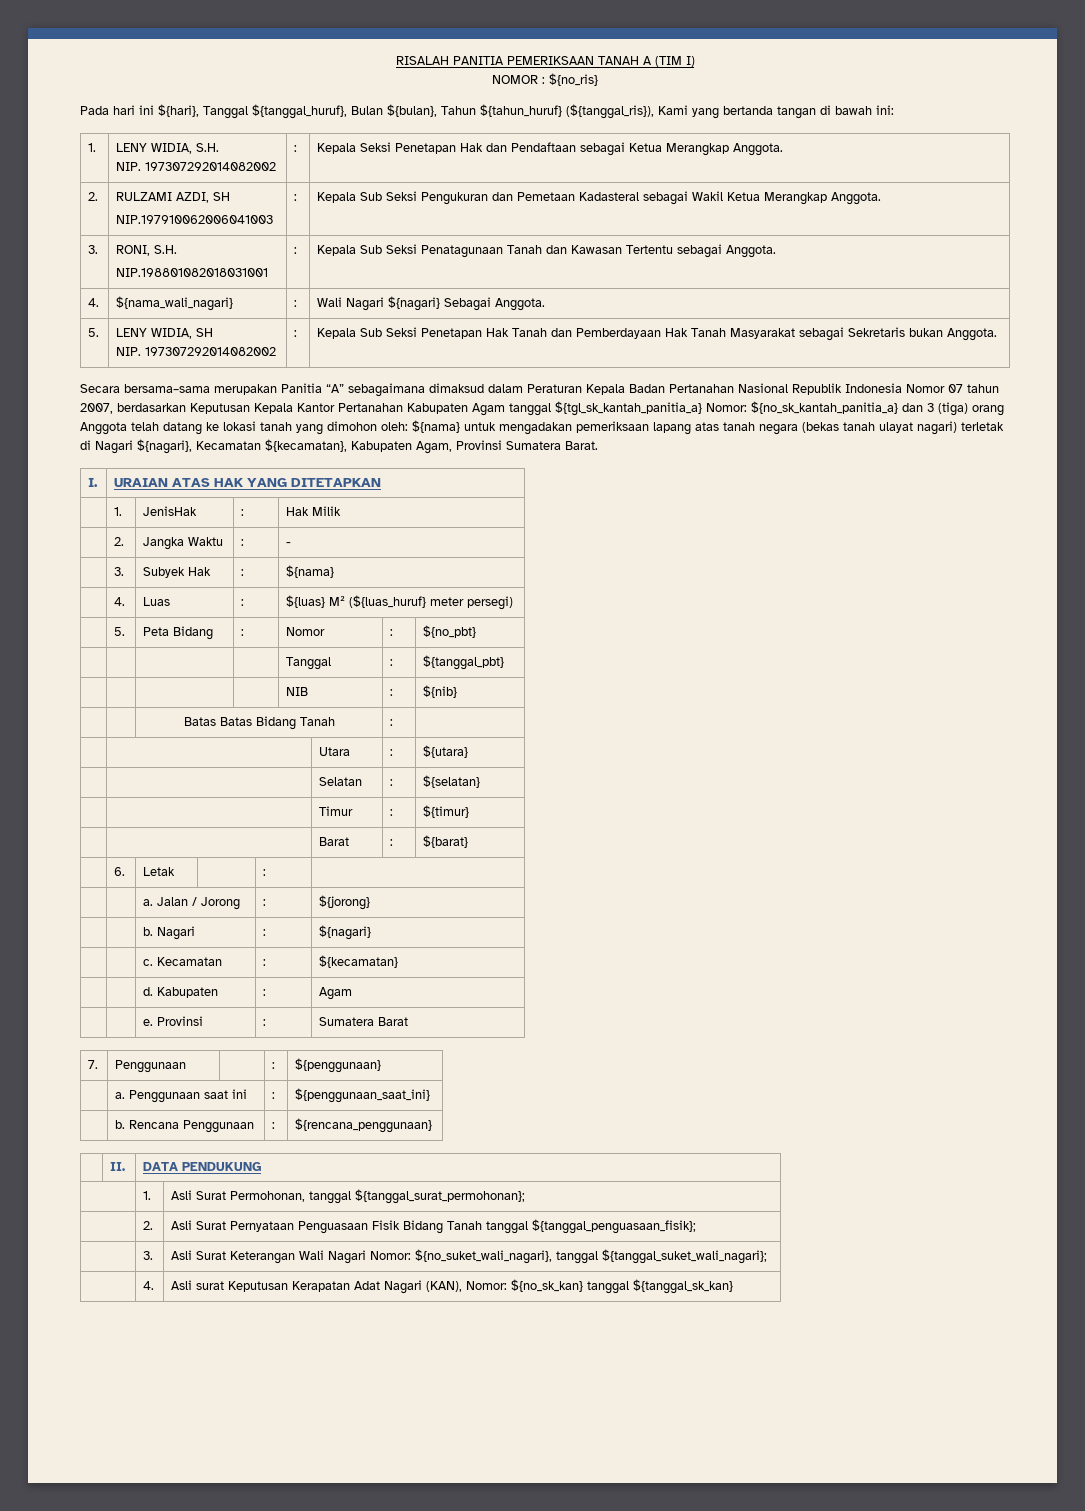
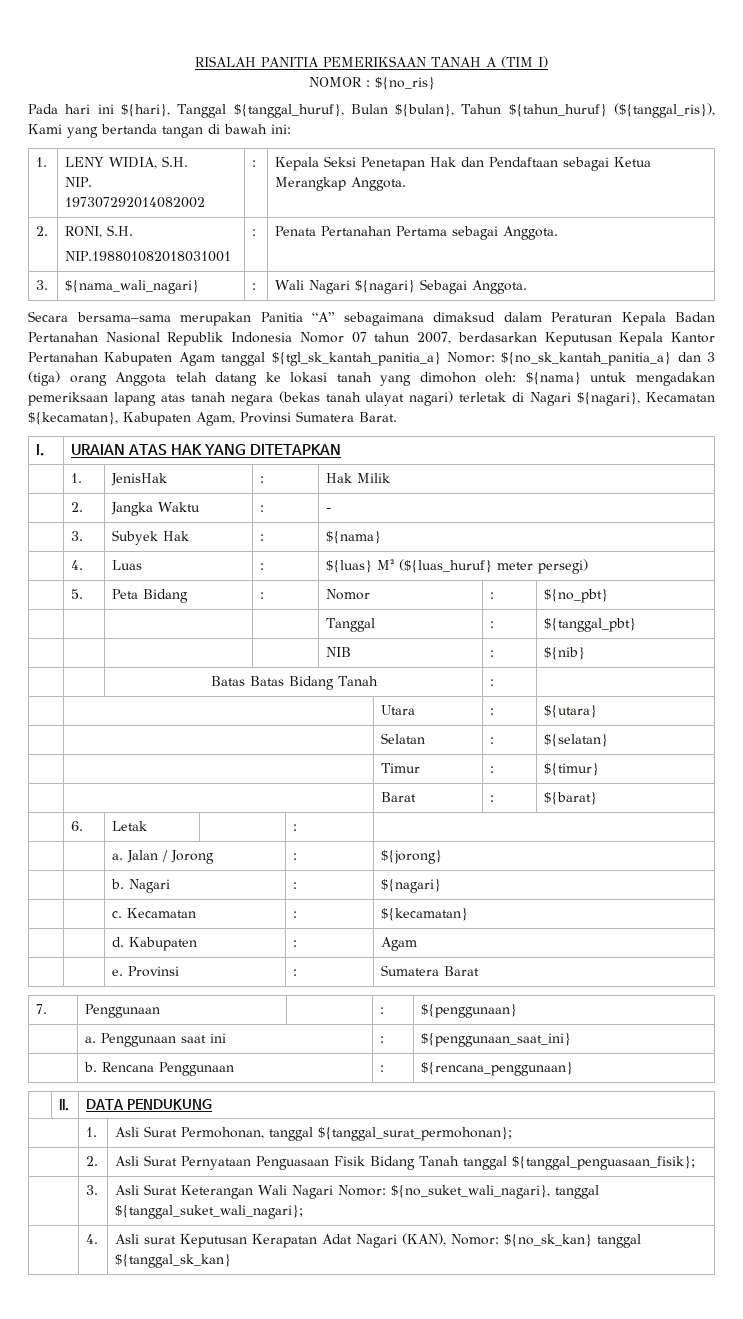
[116,192,231,203] [116,215,274,224] [294,194,298,201] [317,191,882,205] [88,245,99,254] [116,245,178,256] [116,268,269,277] [294,247,298,254] [317,244,674,258] RULZAMI AZDI, SH // NIP.197910062006041003 | : | Kepala Sub Seksi Pengukuran dan Pemetaan Kadasteral sebagai Wakil Ketua Merangkap Anggota. // 3. | RONI, S.H. // NIP.198801082018031001 | : | Kepala Sub Seksi Penatagunaan Tanah dan Kawasan Tertentu -> [65,225,134,238] [65,251,232,262] [252,229,257,236] [275,226,448,236] RONI, S.H. // NIP.198801082018031001 | : | Penata Pertanahan Pertama
[88,298,100,307] 4. -> [36,280,49,290] 3.
[88,328,100,337] [116,328,214,339] [116,347,277,356] [294,330,298,337] [317,327,998,341] // 5. | LENY WIDIA, SH // NIP. 197307292014082002 | : | Kepala Sub Seksi Penetapan Hak Tanah dan Pemberdayaan Hak Tanah Masyarakat sebagai Sekretaris bukan Anggota. -> (528, 287) none

